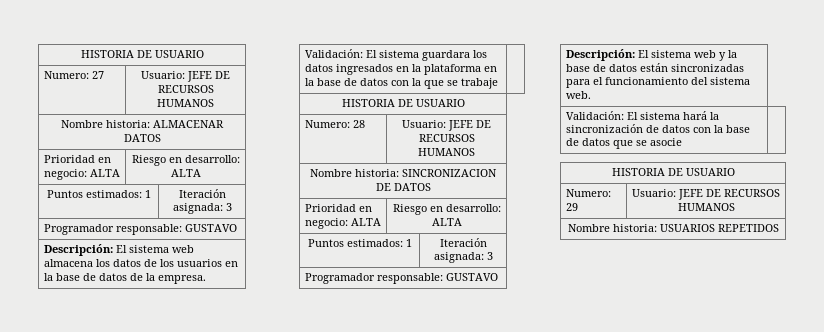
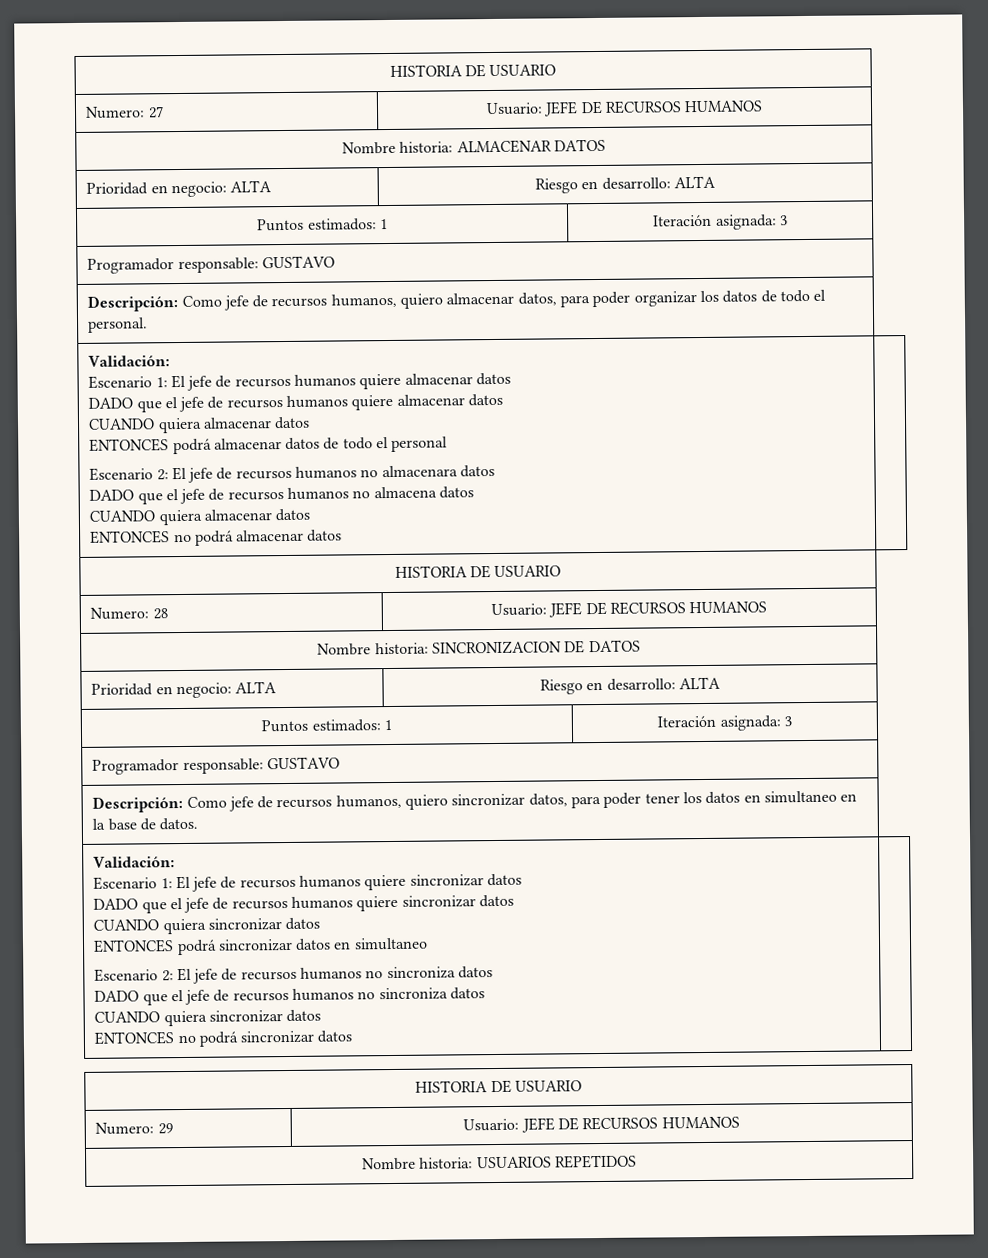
[115,245,194,253] [43,259,238,267] [43,273,206,284] [304,49,487,61] [304,64,497,75] [304,78,498,89] El sistema web almacena los datos de los usuarios en la base de datos de la empresa. // Validación: El sistema guardara los datos ingresados en la plataforma en la base de datos con la que se trabaje -> [181,289,827,311] [87,317,149,333] [88,355,171,367] [88,372,512,391] [88,393,504,413] [88,416,311,434] [89,436,449,455] [89,464,496,483] [89,486,475,505] [89,508,311,526] [90,529,343,546] Como jefe de recursos humanos, quiero almacenar datos, para poder organizar los datos de todo el personal. // Validación: // Escenario 1: El jefe de recursos humanos quiere almacenar datos // DADO que el jefe de recursos humanos quiere almacenar datos // CUANDO quiera almacenar datos // ENTONCES podrá almacenar datos de todo el personal // Escenario 2: El jefe de recursos humanos no almacenara datos // DADO que el jefe de recursos humanos no almacena datos // CUANDO quiera almacenar datos // ENTONCES no podrá almacenar datos
[637,50,737,61] [565,63,744,72] [565,77,750,88] [565,91,591,99] [565,111,719,120] [565,124,750,133] [565,138,682,149] El sistema web y la base de datos están sincronizadas para el funcionamiento del sistema web. // Validación: El sistema hará la sincronización de datos con la base de datos que se asocie -> [186,790,858,812] [92,817,199,831] [93,856,176,868] [93,873,523,892] [93,894,515,914] [93,917,321,935] [93,937,428,956] [94,966,494,984] [94,987,486,1006] [94,1009,322,1027] [94,1030,353,1047] Como jefe de recursos humanos, quiero sincronizar datos, para poder tener los datos en simultaneo en la base de datos. // Validación: // Escenario 1: El jefe de recursos humanos quiere sincronizar datos // DADO que el jefe de recursos humanos quiere sincronizar datos // CUANDO quiera sincronizar datos // ENTONCES podrá sincronizar datos en simultaneo // Escenario 2: El jefe de recursos humanos no sincroniza datos // DADO que el jefe de recursos humanos no sincroniza datos // CUANDO quiera sincronizar datos // ENTONCES no podrá sincronizar datos

